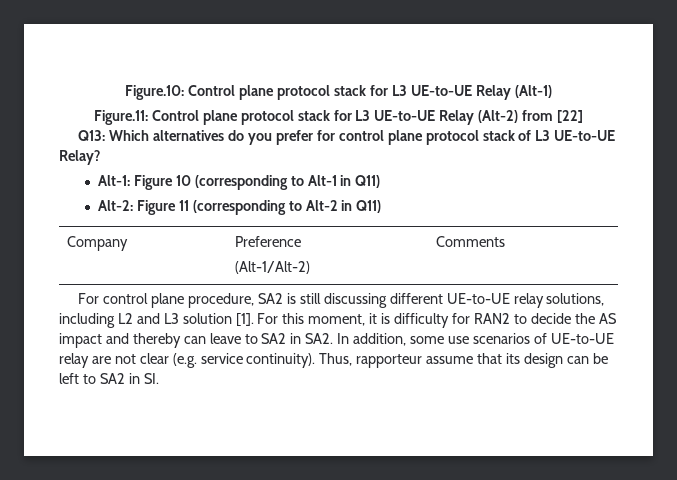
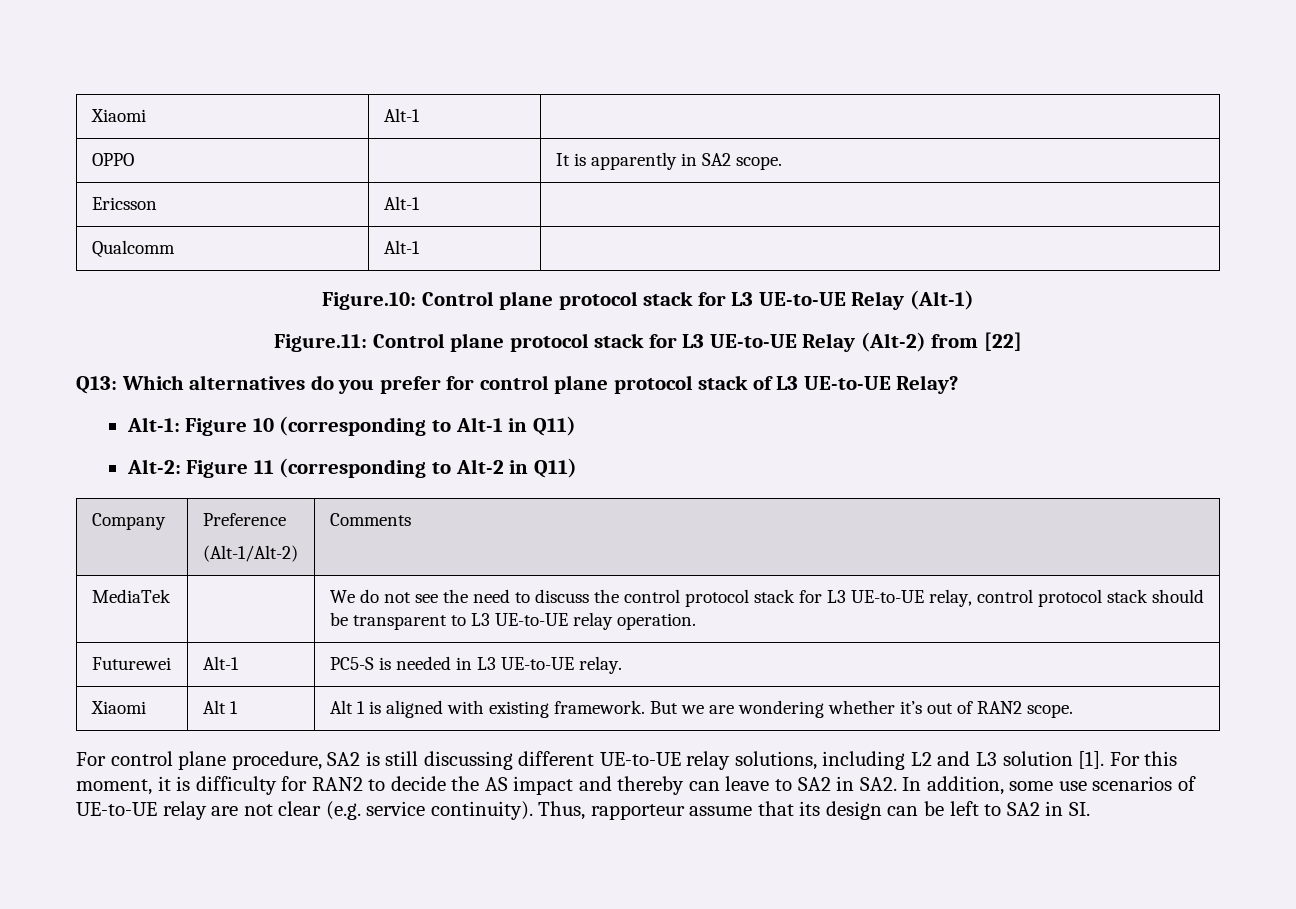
(125, 92) none -> [90,109,146,122] [383,108,420,122] [91,153,134,166] [555,152,782,170] [91,197,157,210] [383,196,420,210] [91,240,175,258] [383,240,420,254] Xiaomi | Alt-1 | // OPPO | | It is apparently in SA2 scope. // Ericsson | Alt-1 | // Qualcomm | Alt-1 | //
(506, 241) none -> [91,589,171,603] [329,589,1204,607] [329,612,696,630] [91,657,171,670] [202,656,239,670] [329,656,622,674] [90,701,146,714] [202,700,238,714] [329,700,1073,718] // MediaTek | | We do not see the need to discuss the control protocol stack for L3 UE-to-UE relay, control protocol stack should be transparent to L3 UE-to-UE relay operation. // Futurewei | Alt-1 | PC5-S is needed in L3 UE-to-UE relay. // Xiaomi | Alt 1 | Alt 1 is aligned with existing framework. But we are wondering whether it’s out of RAN2 scope.

